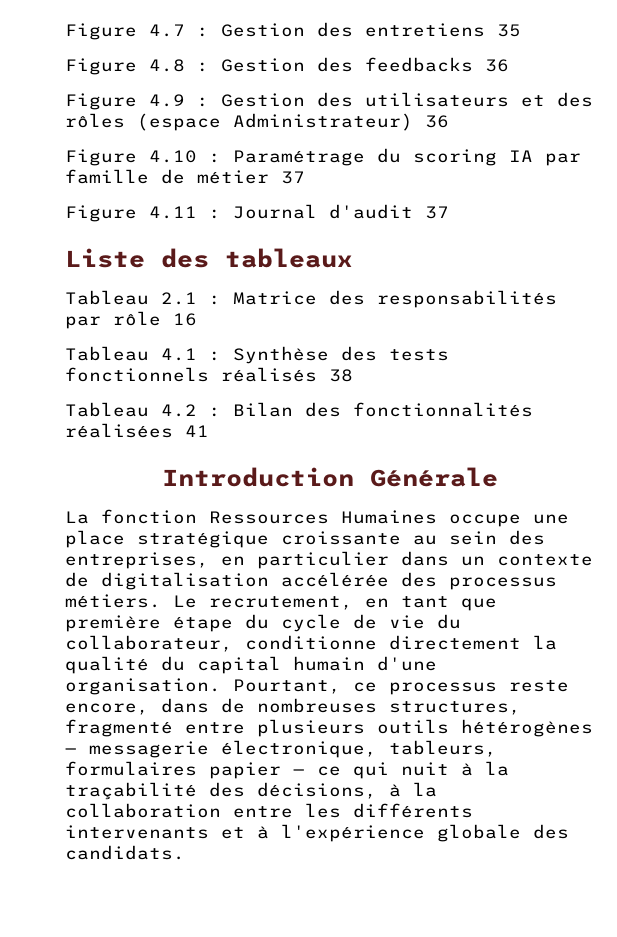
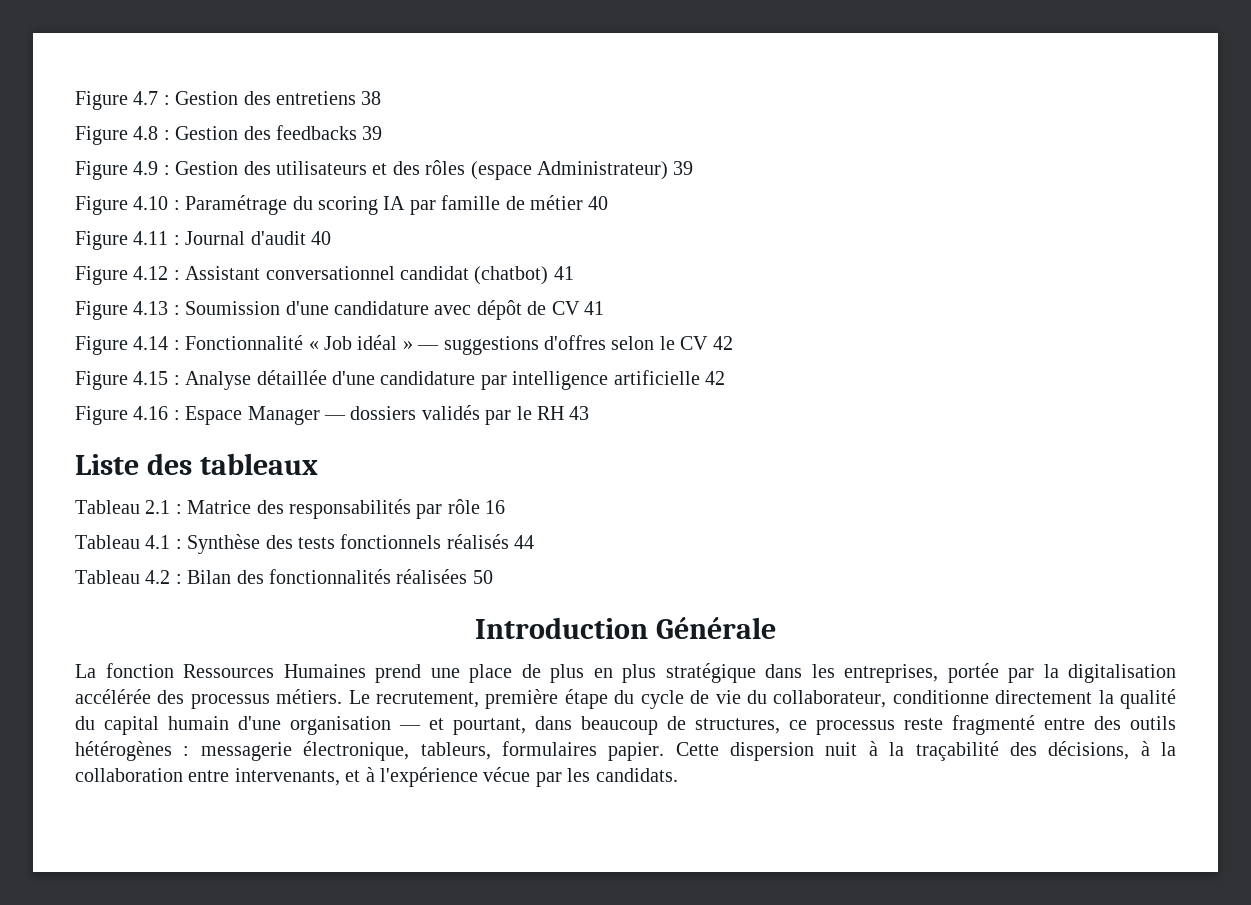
[497,24,521,37] 35 -> [361,91,382,105] 38
[485,59,509,72] 36 -> [362,126,383,140] 39
[425,115,449,128] 36 -> [673,161,694,175] 39
[281,171,305,184] 37 -> [588,196,609,210] 40
[425,206,449,219] 37 -> [311,231,331,245] [75,266,574,285] [75,300,604,320] [75,335,733,355] [75,370,725,390] [75,405,590,425] 40 // Figure 4.12 : Assistant conversationnel candidat (chatbot) 41 // Figure 4.13 : Soumission d'une candidature avec dépôt de CV 41 // Figure 4.14 : Fonctionnalité « Job idéal » — suggestions d'offres selon le CV 42 // Figure 4.15 : Analyse détaillée d'une candidature par intelligence artificielle 42 // Figure 4.16 : Espace Manager — dossiers validés par le RH 43
[329,369,353,382] 38 -> [514,535,535,549] 44
[185,425,209,437] 41 -> [472,570,493,584] 50
[449,514,521,527] occupe -> [375,664,421,683] prend
[137,530,545,548] [65,551,593,569] [65,572,89,587] stratégique croissante au sein des entreprises, en particulier dans un contexte de -> [521,663,1059,683] de plus en plus stratégique dans les entreprises, portée par la
[365,596,497,611] en tant que -> (480, 700) none
[65,678,569,695] [65,698,521,715] organisation. Pourtant, ce processus reste encore, dans de nombreuses structures, -> [290,716,943,735] organisation — et pourtant, dans beaucoup de structures, ce processus reste
[257,719,365,737] plusieurs -> [1094,716,1121,730] des
[65,748,77,754] — -> [183,746,190,756] :
[209,762,389,779] papier — ce qui -> [608,742,814,761] papier. Cette dispersion
[305,803,473,818] [65,824,569,842] les différents intervenants et à l'expérience globale des -> [234,767,591,787] intervenants, et à l'expérience vécue par les

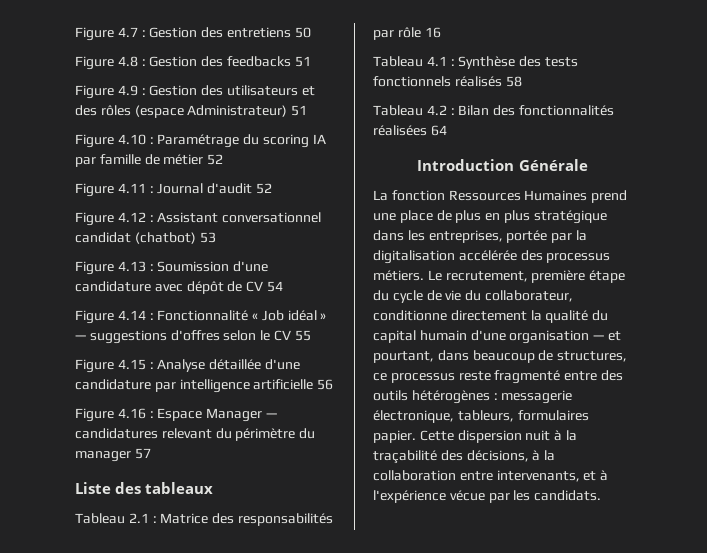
[361,91,382,105] 38 -> [294,27,311,38] 50
[362,126,383,140] 39 -> [294,56,311,67] 51
[673,161,694,175] 39 -> [291,105,308,116] 51
[588,196,609,210] 40 -> [207,154,224,165] 52
[311,231,331,245] 40 -> [255,183,272,194] 52
[553,266,574,280] 41 -> [199,232,216,243] 53
[583,301,604,315] 41 -> [266,281,283,292] 54
[712,336,733,350] 42 -> [294,330,311,341] 55
[704,371,725,385] 42 -> [317,379,334,390] 56
[350,405,590,425] dossiers validés par le RH 43 -> [75,428,316,441] [75,448,151,462] candidatures relevant du périmètre du manager 57
[514,535,535,549] 44 -> [505,76,522,87] 58
[472,570,493,584] 50 -> [430,125,447,136] 64

